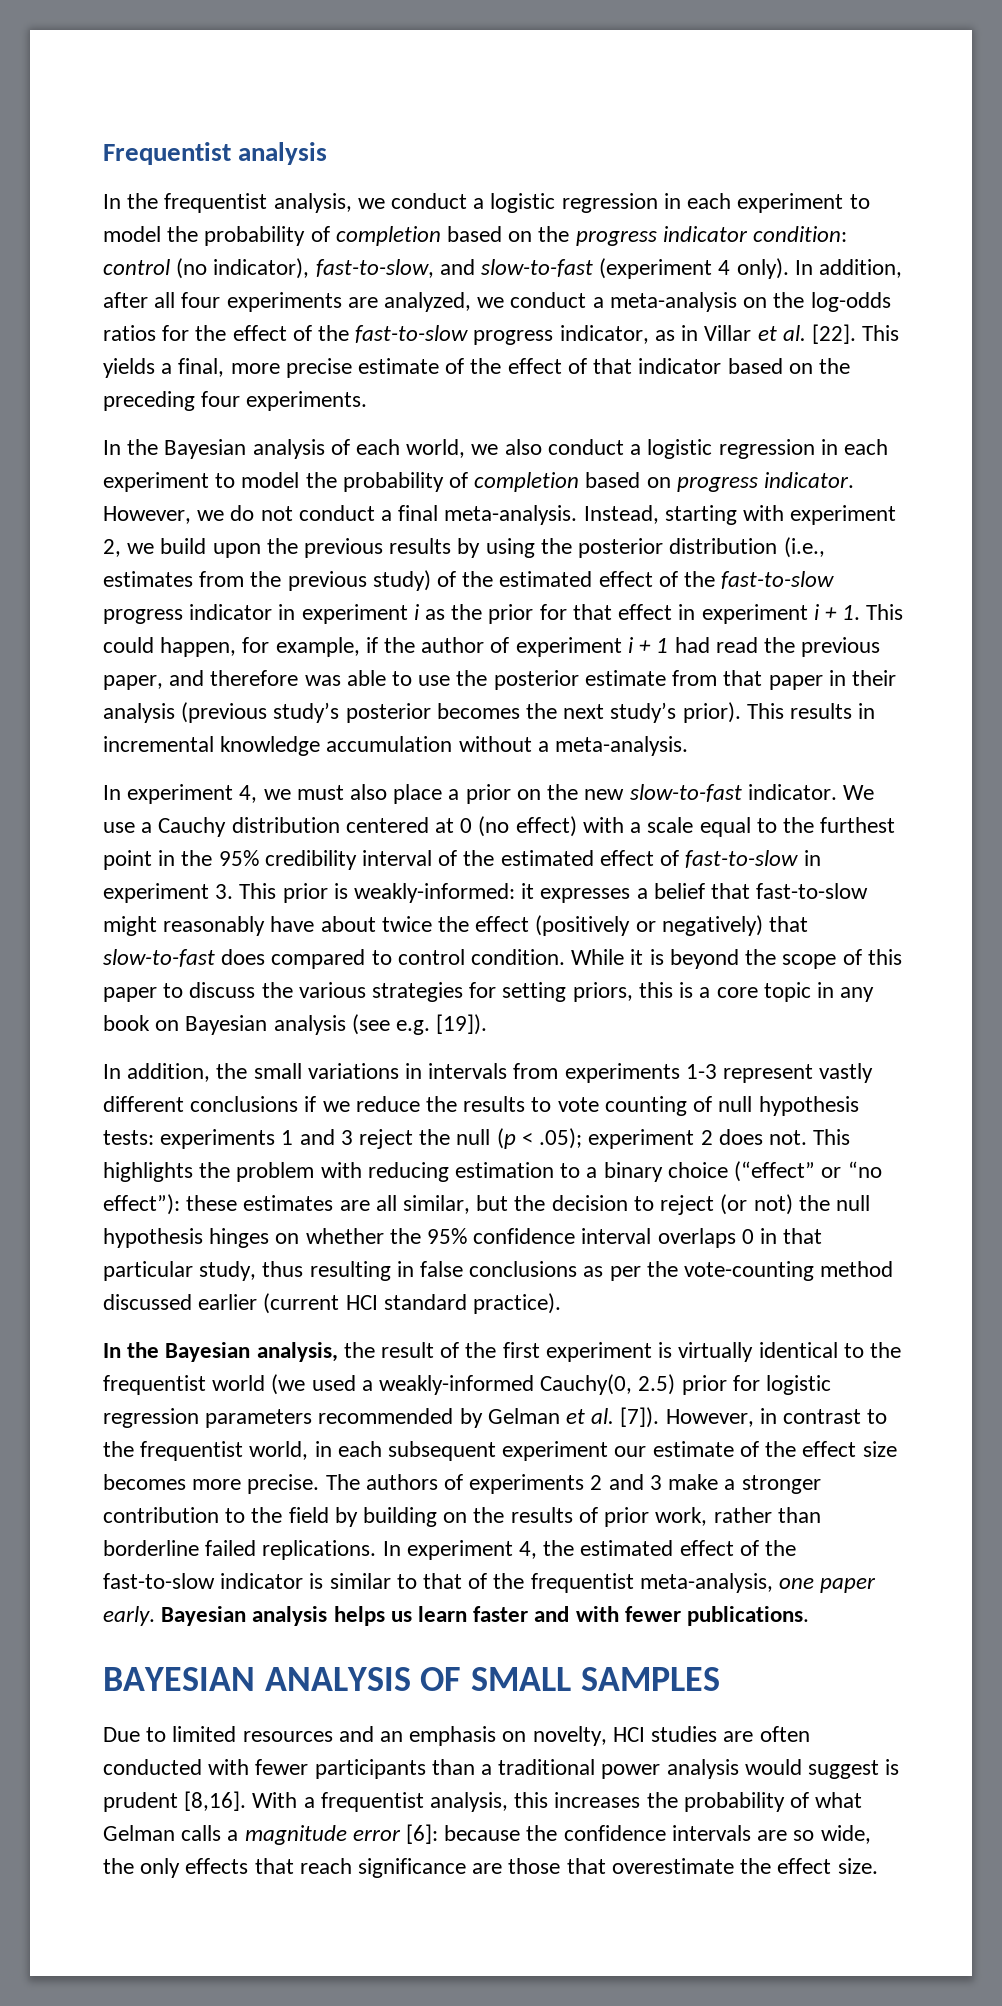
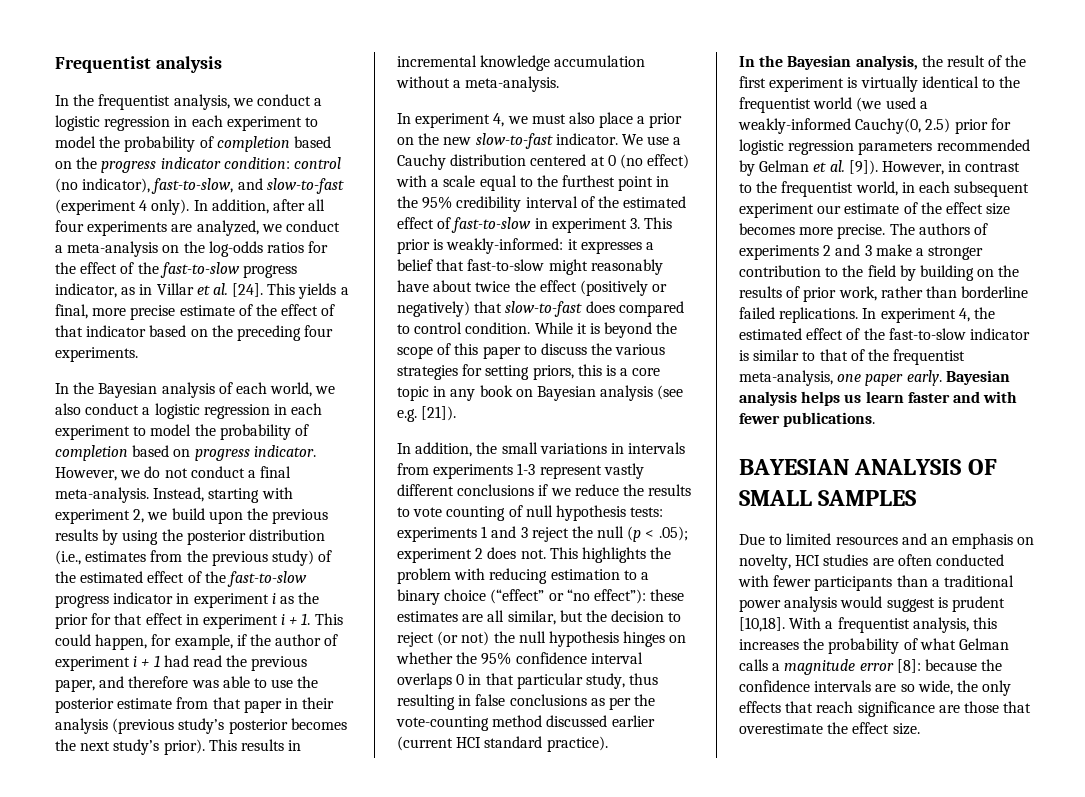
[811,324,856,344] [22]. -> [232,283,264,297] [24].
[436,1014,488,1035] [19]). -> [421,406,457,421] [21]).
[620,1407,660,1428] [7]). -> [848,160,878,175] [9]).
[184,1791,247,1811] [8,16]. -> [739,617,785,632] [10,18].
[406,1824,439,1844] [6]: -> [896,659,921,673] [8]:

